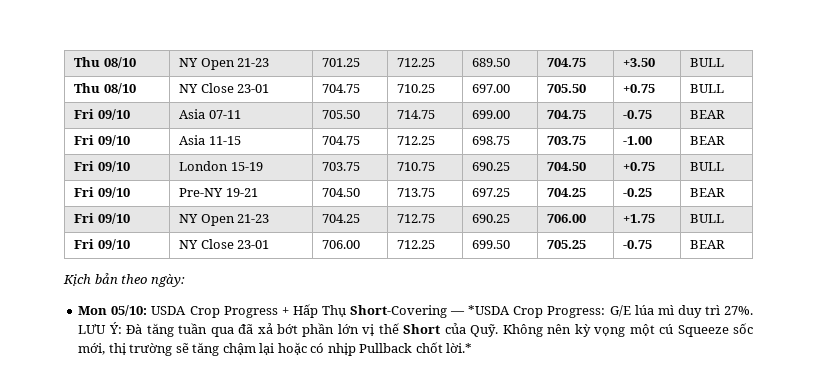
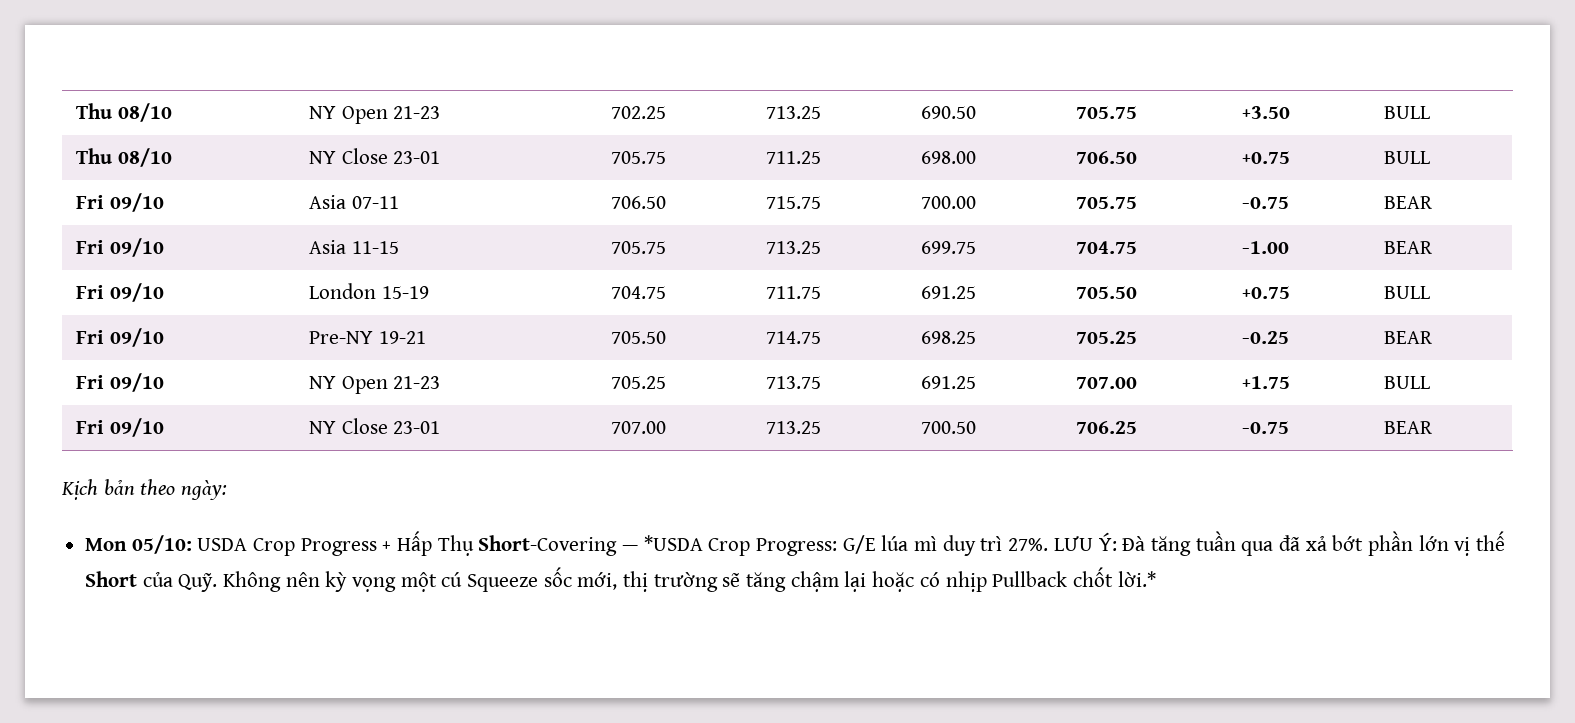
[322,58,361,67] [397,58,436,67] [472,58,511,67] [547,58,587,67] 701.25 | 712.25 | 689.50 | 704.75 -> [610,106,666,119] [765,106,821,119] [920,106,976,119] [1075,106,1137,119] 702.25 | 713.25 | 690.50 | 705.75
[322,84,361,93] [397,84,436,93] [472,84,511,93] [547,84,587,93] 704.75 | 710.25 | 697.00 | 705.50 -> [610,151,666,164] [765,151,821,164] [920,151,976,164] [1075,151,1137,164] 705.75 | 711.25 | 698.00 | 706.50
[322,110,361,119] [397,110,436,119] [472,110,511,119] [547,110,587,119] 705.50 | 714.75 | 699.00 | 704.75 -> [610,196,666,209] [765,196,821,209] [920,196,976,209] [1075,196,1137,209] 706.50 | 715.75 | 700.00 | 705.75
[322,136,361,145] [397,136,436,145] [472,136,511,145] [547,136,587,145] 704.75 | 712.25 | 698.75 | 703.75 -> [610,241,666,254] [765,241,821,254] [920,241,976,254] [1075,241,1137,254] 705.75 | 713.25 | 699.75 | 704.75
[322,162,361,171] [397,162,436,171] [472,162,511,171] [547,162,587,171] 703.75 | 710.75 | 690.25 | 704.50 -> [610,286,666,299] [765,286,821,299] [920,286,976,299] [1075,286,1137,299] 704.75 | 711.75 | 691.25 | 705.50
[322,188,361,197] [397,188,436,197] [472,188,511,197] [547,188,587,197] 704.50 | 713.75 | 697.25 | 704.25 -> [610,331,666,344] [765,331,821,344] [920,331,976,344] [1075,331,1137,344] 705.50 | 714.75 | 698.25 | 705.25
[322,214,361,223] [397,214,436,223] [472,214,511,223] [547,214,587,223] 704.25 | 712.75 | 690.25 | 706.00 -> [610,376,666,389] [765,376,821,389] [920,376,976,389] [1075,377,1137,389] 705.25 | 713.75 | 691.25 | 707.00
[322,240,361,249] [397,240,436,249] [472,240,511,249] [547,240,587,249] 706.00 | 712.25 | 699.50 | 705.25 -> [610,421,666,434] [765,421,821,434] [920,421,976,434] [1075,421,1137,434] 707.00 | 713.25 | 700.50 | 706.25

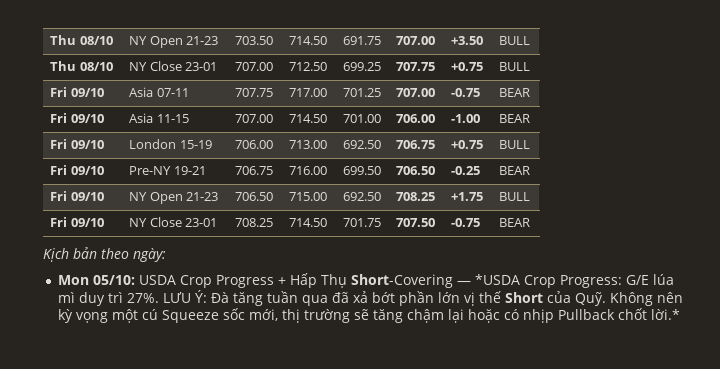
[610,106,666,119] [765,106,821,119] [920,106,976,119] [1075,106,1137,119] 702.25 | 713.25 | 690.50 | 705.75 -> [235,36,274,45] [289,36,328,45] [343,36,382,45] [396,36,436,45] 703.50 | 714.50 | 691.75 | 707.00
[610,151,666,164] [765,151,821,164] [920,151,976,164] [1075,151,1137,164] 705.75 | 711.25 | 698.00 | 706.50 -> [235,62,274,71] [289,62,328,71] [343,62,382,71] [396,62,436,71] 707.00 | 712.50 | 699.25 | 707.75
[610,196,666,209] [765,196,821,209] [920,196,976,209] [1075,196,1137,209] 706.50 | 715.75 | 700.00 | 705.75 -> [235,88,274,97] [289,88,328,97] [343,88,382,97] [396,88,436,97] 707.75 | 717.00 | 701.25 | 707.00
[610,241,666,254] [765,241,821,254] [920,241,976,254] [1075,241,1137,254] 705.75 | 713.25 | 699.75 | 704.75 -> [235,114,274,123] [289,114,328,123] [343,114,382,123] [396,114,436,123] 707.00 | 714.50 | 701.00 | 706.00
[610,286,666,299] [765,286,821,299] [920,286,976,299] [1075,286,1137,299] 704.75 | 711.75 | 691.25 | 705.50 -> [235,140,274,149] [289,140,328,149] [343,140,382,149] [396,140,436,149] 706.00 | 713.00 | 692.50 | 706.75
[610,331,666,344] [765,331,821,344] [920,331,976,344] [1075,331,1137,344] 705.50 | 714.75 | 698.25 | 705.25 -> [235,166,274,175] [289,166,328,175] [343,166,382,175] [396,166,436,175] 706.75 | 716.00 | 699.50 | 706.50
[610,376,666,389] [765,376,821,389] [920,376,976,389] [1075,377,1137,389] 705.25 | 713.75 | 691.25 | 707.00 -> [235,192,274,201] [289,192,328,201] [343,192,382,201] [396,192,436,201] 706.50 | 715.00 | 692.50 | 708.25
[610,421,666,434] [765,421,821,434] [920,421,976,434] [1075,421,1137,434] 707.00 | 713.25 | 700.50 | 706.25 -> [235,218,274,227] [289,218,328,227] [343,218,382,227] [396,218,436,227] 708.25 | 714.50 | 701.75 | 707.50

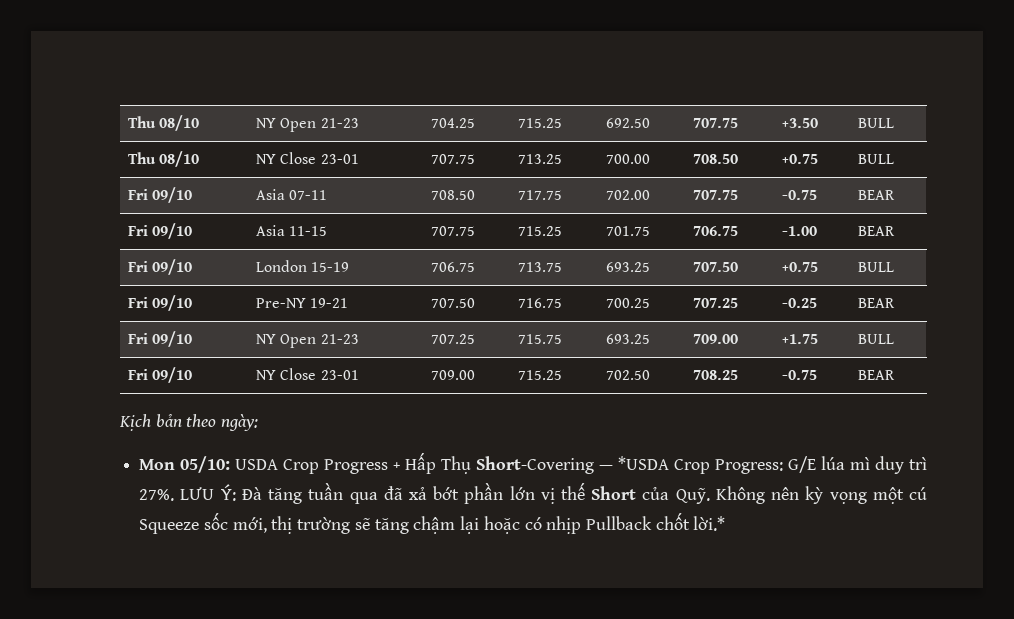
[235,36,274,45] [289,36,328,45] [343,36,382,45] [396,36,436,45] 703.50 | 714.50 | 691.75 | 707.00 -> [431,118,476,128] [518,118,563,128] [606,118,651,128] [693,118,739,128] 704.25 | 715.25 | 692.50 | 707.75
[235,62,274,71] [289,62,328,71] [343,62,382,71] [396,62,436,71] 707.00 | 712.50 | 699.25 | 707.75 -> [431,154,476,164] [518,154,563,164] [606,154,651,164] [693,154,739,164] 707.75 | 713.25 | 700.00 | 708.50
[235,88,274,97] [289,88,328,97] [343,88,382,97] [396,88,436,97] 707.75 | 717.00 | 701.25 | 707.00 -> [431,190,476,200] [518,190,563,200] [606,190,651,200] [693,190,739,200] 708.50 | 717.75 | 702.00 | 707.75
[235,114,274,123] [289,114,328,123] [343,114,382,123] [396,114,436,123] 707.00 | 714.50 | 701.00 | 706.00 -> [431,226,476,236] [518,226,563,236] [606,226,651,236] [693,226,739,236] 707.75 | 715.25 | 701.75 | 706.75
[235,140,274,149] [289,140,328,149] [343,140,382,149] [396,140,436,149] 706.00 | 713.00 | 692.50 | 706.75 -> [431,262,476,272] [518,262,563,272] [606,262,651,272] [693,262,739,272] 706.75 | 713.75 | 693.25 | 707.50
[235,166,274,175] [289,166,328,175] [343,166,382,175] [396,166,436,175] 706.75 | 716.00 | 699.50 | 706.50 -> [431,298,476,308] [518,298,563,308] [606,298,651,308] [693,298,739,308] 707.50 | 716.75 | 700.25 | 707.25
[235,192,274,201] [289,192,328,201] [343,192,382,201] [396,192,436,201] 706.50 | 715.00 | 692.50 | 708.25 -> [431,334,476,344] [518,334,563,344] [606,334,651,344] [693,334,739,344] 707.25 | 715.75 | 693.25 | 709.00
[235,218,274,227] [289,218,328,227] [343,218,382,227] [396,218,436,227] 708.25 | 714.50 | 701.75 | 707.50 -> [431,370,476,380] [518,370,563,380] [606,370,651,380] [693,370,739,380] 709.00 | 715.25 | 702.50 | 708.25

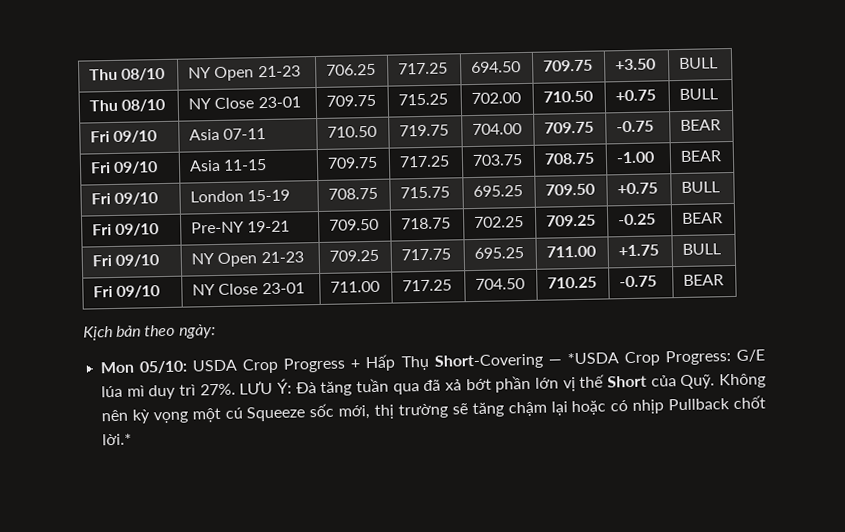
[431,118,476,128] [518,118,563,128] [606,118,651,128] [693,118,739,128] 704.25 | 715.25 | 692.50 | 707.75 -> [326,63,377,76] [398,62,449,75] [471,61,522,74] [543,59,594,72] 706.25 | 717.25 | 694.50 | 709.75
[431,154,476,164] [518,154,563,164] [606,154,651,164] [693,154,739,164] 707.75 | 713.25 | 700.00 | 708.50 -> [326,94,377,107] [398,93,449,106] [471,92,522,105] [543,90,594,103] 709.75 | 715.25 | 702.00 | 710.50
[431,190,476,200] [518,190,563,200] [606,190,651,200] [693,190,739,200] 708.50 | 717.75 | 702.00 | 707.75 -> [327,125,378,138] [399,124,450,137] [472,123,523,136] [544,121,595,134] 710.50 | 719.75 | 704.00 | 709.75
[431,226,476,236] [518,226,563,236] [606,226,651,236] [693,226,739,236] 707.75 | 715.25 | 701.75 | 706.75 -> [327,156,379,169] [399,155,451,168] [472,154,524,167] [544,152,596,165] 709.75 | 717.25 | 703.75 | 708.75
[431,262,476,272] [518,262,563,272] [606,262,651,272] [693,262,739,272] 706.75 | 713.75 | 693.25 | 707.50 -> [328,187,379,200] [400,186,451,199] [473,185,524,197] [545,183,596,196] 708.75 | 715.75 | 695.25 | 709.50
[431,298,476,308] [518,298,563,308] [606,298,651,308] [693,298,739,308] 707.50 | 716.75 | 700.25 | 707.25 -> [329,218,380,231] [401,217,452,230] [474,216,525,228] [546,214,597,227] 709.50 | 718.75 | 702.25 | 709.25
[431,334,476,344] [518,334,563,344] [606,334,651,344] [693,334,739,344] 707.25 | 715.75 | 693.25 | 709.00 -> [329,249,380,262] [401,248,452,261] [474,247,525,259] [546,245,597,258] 709.25 | 717.75 | 695.25 | 711.00
[431,370,476,380] [518,370,563,380] [606,370,651,380] [693,370,739,380] 709.00 | 715.25 | 702.50 | 708.25 -> [330,280,381,293] [402,279,453,292] [475,278,526,290] [547,276,598,289] 711.00 | 717.25 | 704.50 | 710.25

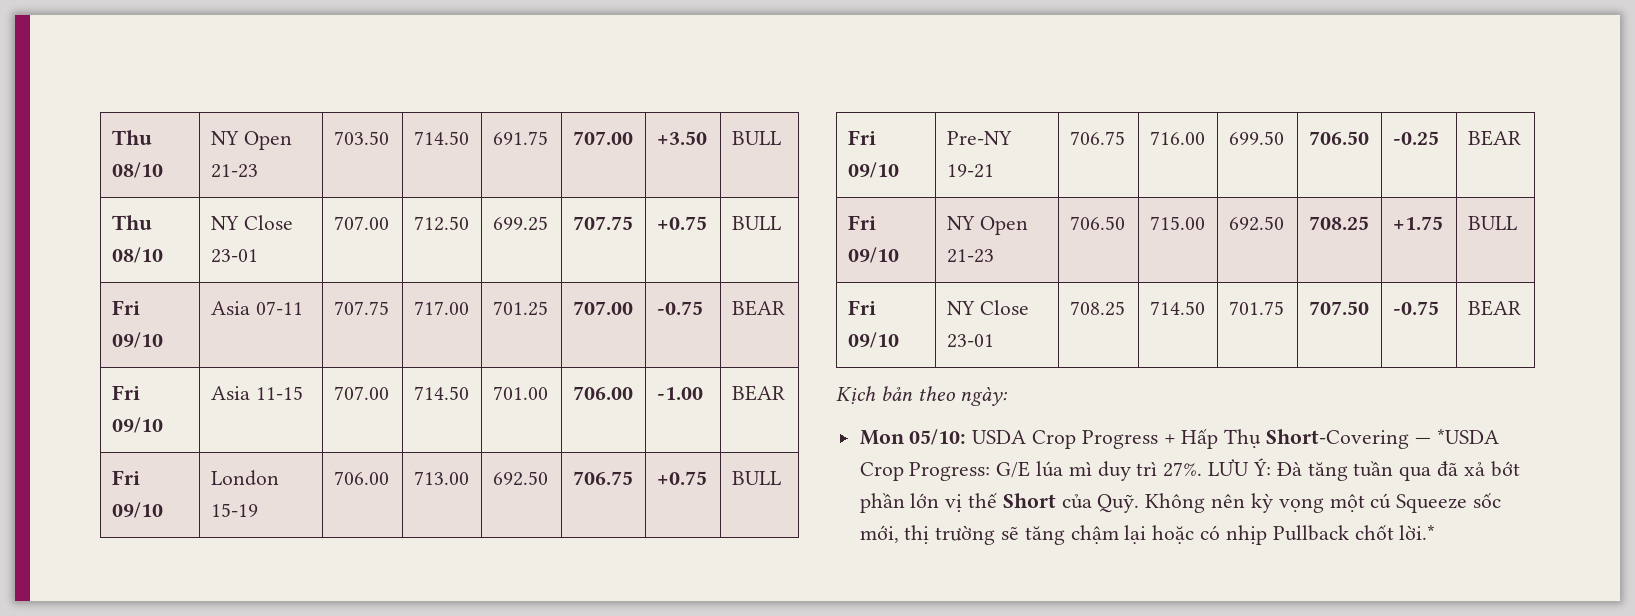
[326,63,377,76] [398,62,449,75] [471,61,522,74] [543,59,594,72] 706.25 | 717.25 | 694.50 | 709.75 -> [333,131,389,145] [413,131,469,145] [492,131,548,145] [572,131,633,145] 703.50 | 714.50 | 691.75 | 707.00
[326,94,377,107] [398,93,449,106] [471,92,522,105] [543,90,594,103] 709.75 | 715.25 | 702.00 | 710.50 -> [333,216,389,230] [413,216,469,231] [492,216,548,231] [572,216,633,230] 707.00 | 712.50 | 699.25 | 707.75
[327,125,378,138] [399,124,450,137] [472,123,523,136] [544,121,595,134] 710.50 | 719.75 | 704.00 | 709.75 -> [333,301,389,315] [413,301,469,315] [492,301,548,316] [572,301,633,315] 707.75 | 717.00 | 701.25 | 707.00
[327,156,379,169] [399,155,451,168] [472,154,524,167] [544,152,596,165] 709.75 | 717.25 | 703.75 | 708.75 -> [333,386,389,400] [413,386,469,400] [492,386,548,400] [572,386,633,400] 707.00 | 714.50 | 701.00 | 706.00
[328,187,379,200] [400,186,451,199] [473,185,524,197] [545,183,596,196] 708.75 | 715.75 | 695.25 | 709.50 -> [333,471,389,485] [413,471,469,485] [492,471,548,486] [572,471,633,485] 706.00 | 713.00 | 692.50 | 706.75
[329,218,380,231] [401,217,452,230] [474,216,525,228] [546,214,597,227] 709.50 | 718.75 | 702.25 | 709.25 -> [1069,131,1125,145] [1149,131,1205,145] [1228,131,1284,145] [1308,131,1369,145] 706.75 | 716.00 | 699.50 | 706.50
[329,249,380,262] [401,248,452,261] [474,247,525,259] [546,245,597,258] 709.25 | 717.75 | 695.25 | 711.00 -> [1069,216,1125,230] [1149,216,1205,230] [1228,216,1284,231] [1308,216,1369,230] 706.50 | 715.00 | 692.50 | 708.25
[330,280,381,293] [402,279,453,292] [475,278,526,290] [547,276,598,289] 711.00 | 717.25 | 704.50 | 710.25 -> [1069,301,1125,316] [1149,301,1205,315] [1228,301,1284,315] [1308,301,1369,315] 708.25 | 714.50 | 701.75 | 707.50

